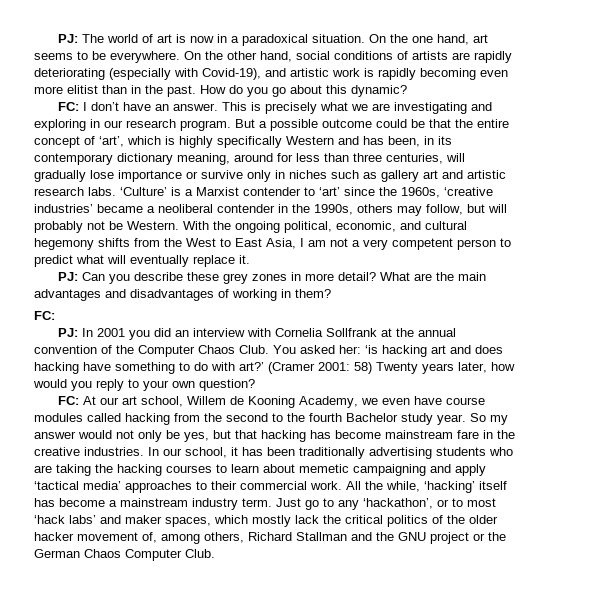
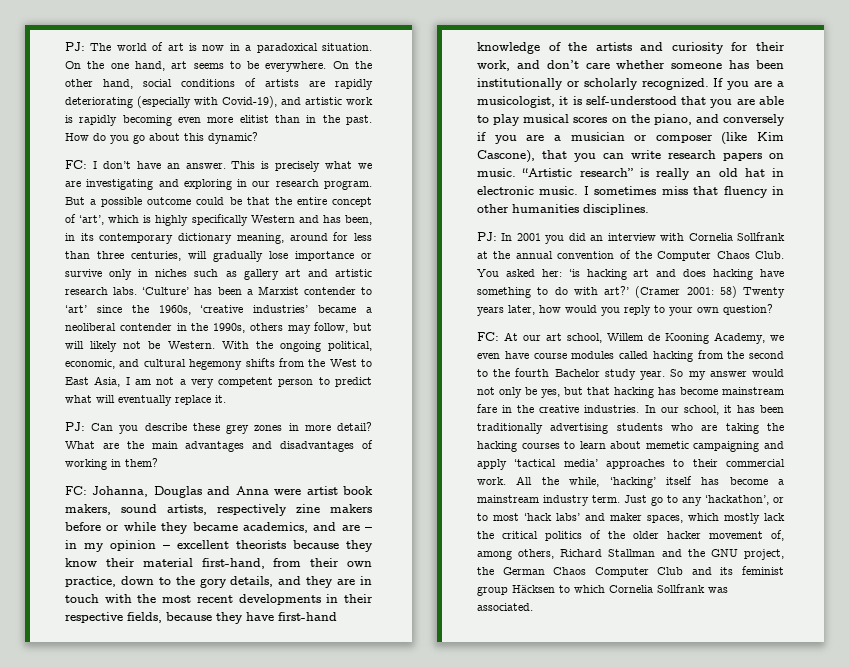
[171,187,181,196] is -> [194,287,242,295] has been
[34,221,83,233] probably -> [90,341,118,352] likely
(55, 315) none -> [92,486,373,498] [65,504,372,516] [65,522,372,534] [65,540,373,552] [65,558,372,569] [65,576,372,588] [65,594,373,605] [65,612,337,624] [477,42,785,54] [477,60,784,71] [477,78,784,90] [477,96,784,108] [477,114,785,126] [477,132,784,144] [477,150,784,163] [477,168,784,180] [477,186,784,198] [477,204,649,215] Johanna, Douglas and Anna were artist book makers, sound artists, respectively zine makers before or while they became academics, and are – in my opinion – excellent theorists because they know their material first-hand, from their own practice, down to the gory details, and they are in touch with the most recent developments in their respective fields, because they have first-hand knowledge of the artists and curiosity for their work, and don’t care whether someone has been institutionally or scholarly recognized. If you are a musicologist, it is self-understood that you are able to play musical scores on the piano, and conversely if you are a musician or composer (like Kim Cascone), that you can write research papers on music. “Artistic research” is really an old hat in electronic music. I sometimes miss that fluency in other humanities disciplines.
[430,532,485,544] project or -> [744,549,784,560] project,
[185,549,215,558] Club. -> [657,566,784,575] [477,584,728,596] [477,603,533,611] Club and its feminist group Häcksen to which Cornelia Sollfrank was associated.

